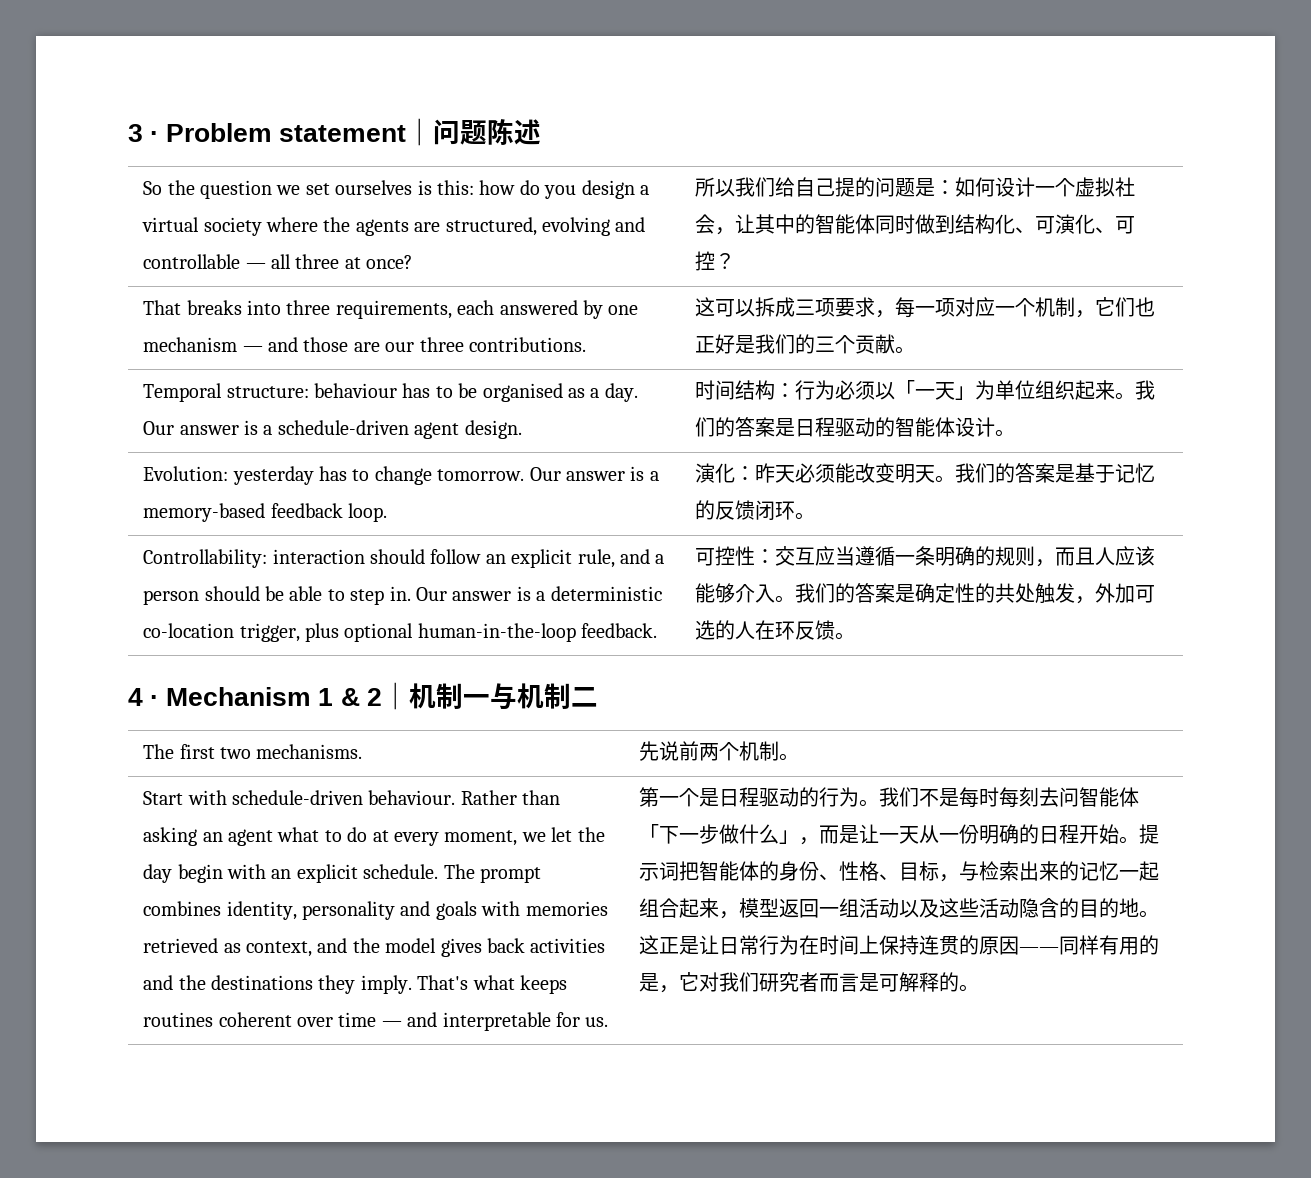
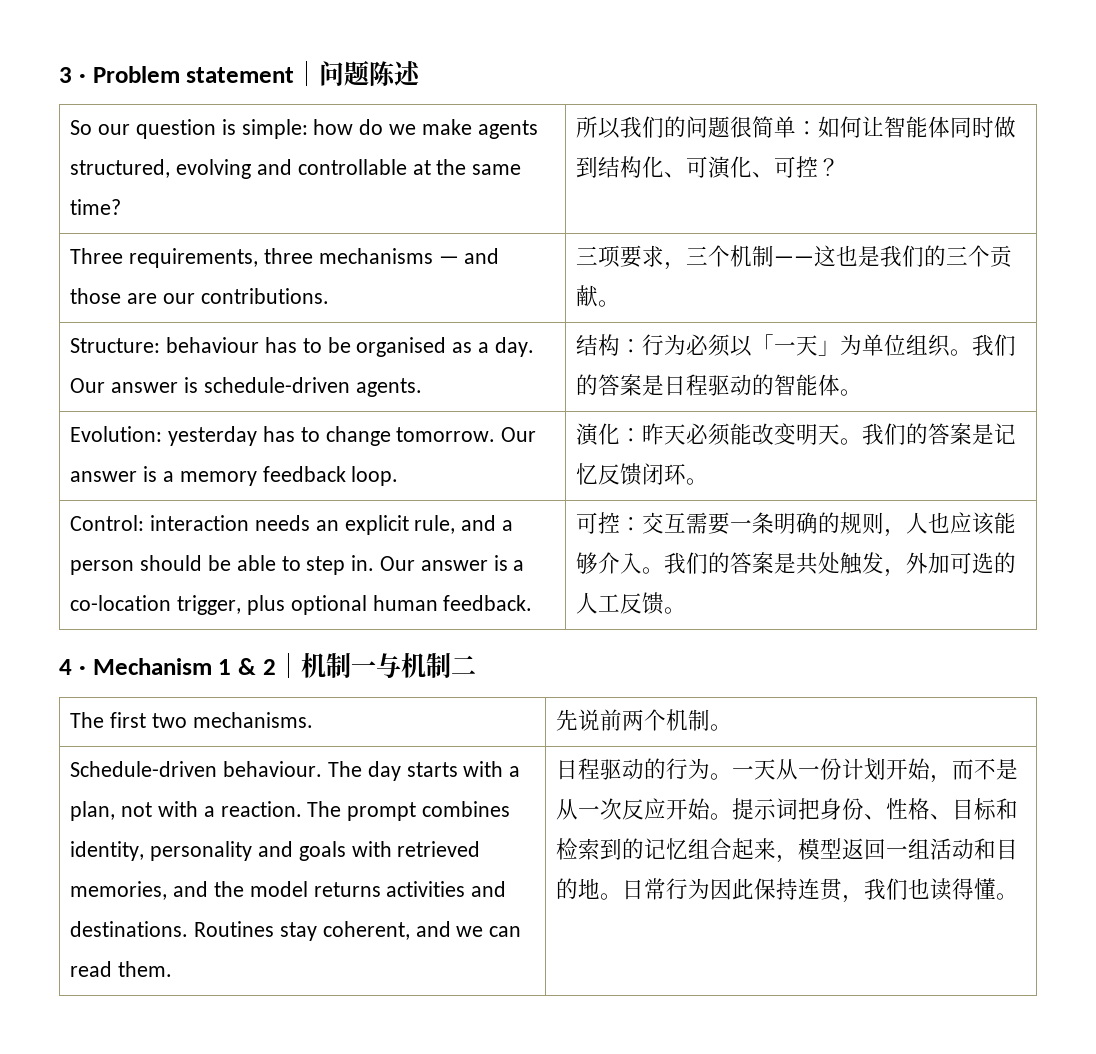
[167,180,649,199] [142,217,646,236] [143,254,413,269] [695,177,1136,197] [695,214,816,235] the question we set ourselves is this: how do you design a virtual society where the agents are structured, evolving and controllable — all three at once? | 所以我们给自己提的问题是：如何设计一个虚拟社会，让其中的 -> [98,119,538,139] [70,159,522,179] [70,199,122,215] [576,116,885,139] our question is simple: how do we make agents structured, evolving and controllable at the same time? | 所以我们的问题很简单：如何让
[143,300,639,319] [143,337,238,352] That breaks into three requirements, each answered by one mechanism -> [70,248,433,268] Three requirements, three mechanisms
[419,337,464,352] three -> (196, 298) none
[695,297,1156,318] [695,334,736,354] 这可以拆成三项要求，每一项对应一个机制，它们也正好 -> [576,245,859,270] 三项要求，三个机制——这也
[143,383,309,402] Temporal structure: -> [70,338,161,353] Structure:
[263,420,522,439] [695,380,736,400] a schedule-driven agent design. | 时间 -> [203,377,422,397] schedule-driven agents. |
[1075,380,1116,400] 起来 -> (952, 345) none
[955,417,996,437] 设计 -> (841, 385) none
[143,503,266,522] memory-based -> [179,471,257,486] memory
[1075,463,1156,483] [695,500,716,520] 基于记忆的 -> [994,423,1017,444] [576,463,599,485] 记忆
[143,549,482,568] Controllability: interaction should follow -> [70,515,311,531] Control: interaction needs
[550,586,662,601] deterministic -> (525, 565) none
[417,623,576,642] human-in-the-loop -> [372,595,438,611] human
[735,546,896,566] 性：交互应当遵循 -> [620,512,731,535] ：交互需要
[1055,547,1116,566] 而且人 -> [906,512,951,534] 人也
[915,583,996,603] 确定性的 -> (797, 563) none
[755,620,796,640] 在环 -> [598,594,621,612] 工
[143,790,561,805] [143,827,605,846] [143,864,439,883] Start with schedule-driven behaviour. Rather than asking an agent what to do at every moment, we let the day begin with an explicit schedule. -> [70,761,521,781] [70,801,302,821] Schedule-driven behaviour. The day starts with a plan, not with a reaction.
[525,901,608,916] [143,938,606,957] [143,975,567,994] [143,1012,609,1031] [639,787,1140,808] [639,824,1080,845] memories retrieved as context, and the model gives back activities and the destinations they imply. That's what keeps routines coherent over time — and interpretable for us. | 第一个是日程驱动的行为。我们不是每时每刻去问智能体「下一步做什么」，而是让一天从一份明确的日程 -> [397,841,481,857] [70,881,507,900] [70,921,522,941] [70,961,173,977] [556,758,1019,783] [556,798,667,820] retrieved memories, and the model returns activities and destinations. Routines stay coherent, and we can read them. | 日程驱动的行为。一天从一份计划开始，而不是从一次反应
[699,861,780,881] 智能体的 -> (821, 809) none
[939,861,1160,882] ，与检索出来的记忆一起 -> [996,798,1019,820] [556,838,689,860] 和检索到的记忆
[899,898,1160,918] [639,935,1160,955] [639,972,960,993] 以及这些活动隐含的目的地。这正是让日常行为在时间上保持连贯的原因——同样有用的是，它对我们研究者而言是可解释的 -> [974,838,1019,860] [556,878,997,903] 和目的地。日常行为因此保持连贯，我们也读得懂

